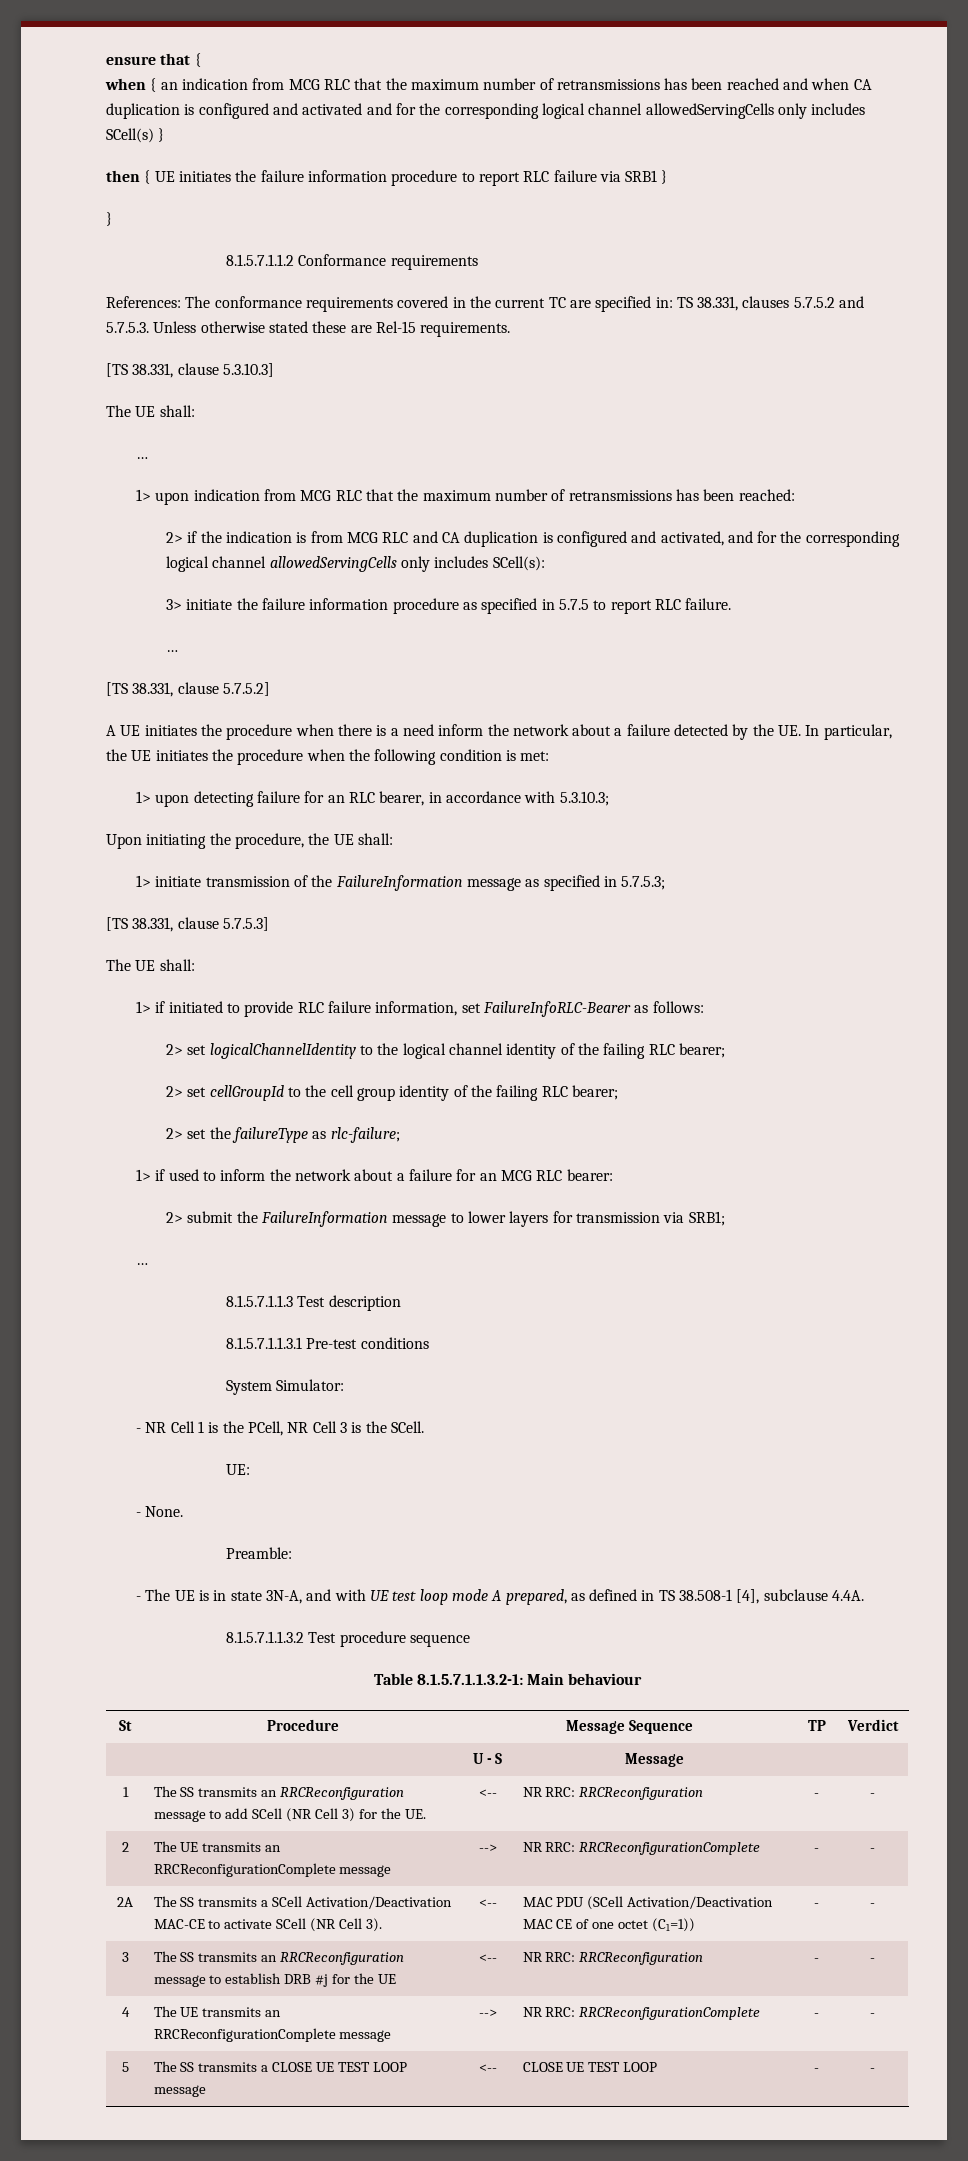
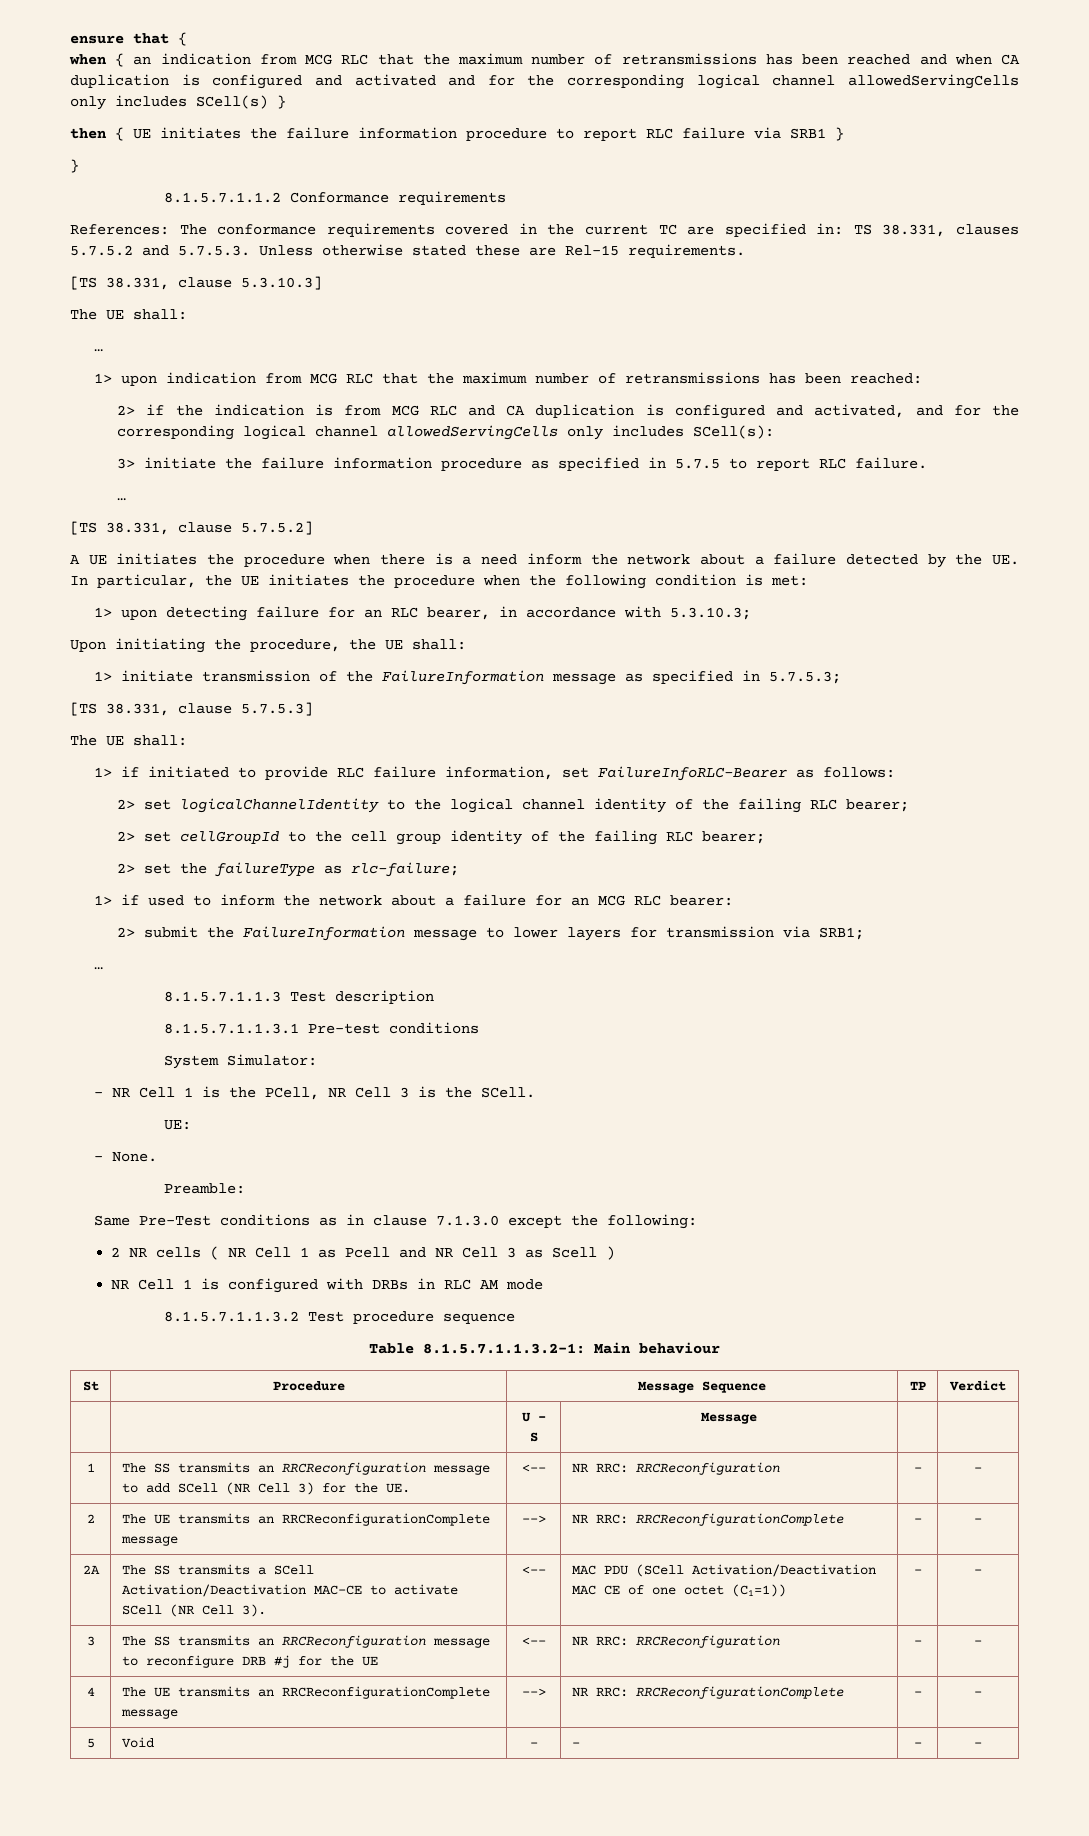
[136,1589,865,1605] - The UE is in state 3N-A, and with UE test loop mode A prepared, as defined in TS 38.508-1 [4], subclause 4.4A. -> [93,1214,697,1229] [110,1246,615,1260] [110,1278,543,1293] Same Pre-Test conditions as in clause 7.1.3.0 except the following: // 2 NR cells ( NR Cell 1 as Pcell and NR Cell 3 as Scell ) // NR Cell 1 is configured with DRBs in RLC AM mode
[225,1973,282,1984] establish -> [145,1655,234,1668] reconfigure
[153,2061,407,2072] [153,2085,206,2097] [478,2064,497,2072] [522,2062,658,2072] [814,2068,819,2072] [870,2068,875,2072] The SS transmits a CLOSE UE TEST LOOP message | <-- | CLOSE UE TEST LOOP | - | - -> [121,1737,154,1748] [529,1742,538,1747] [571,1742,580,1747] [913,1742,922,1747] [974,1742,982,1747] Void | - | - | - | -

